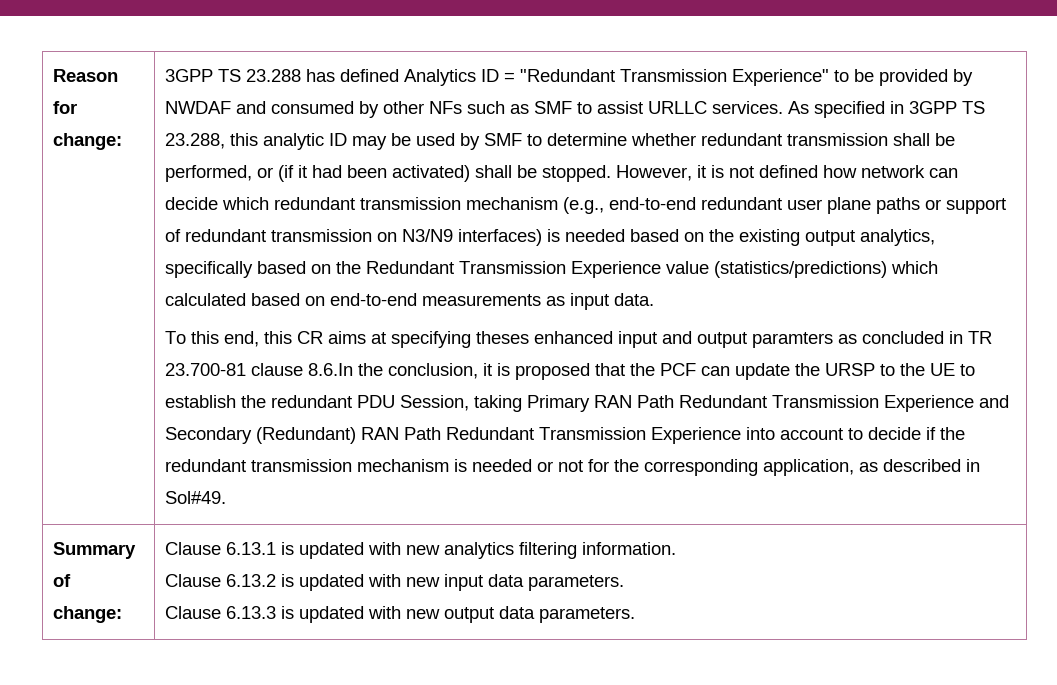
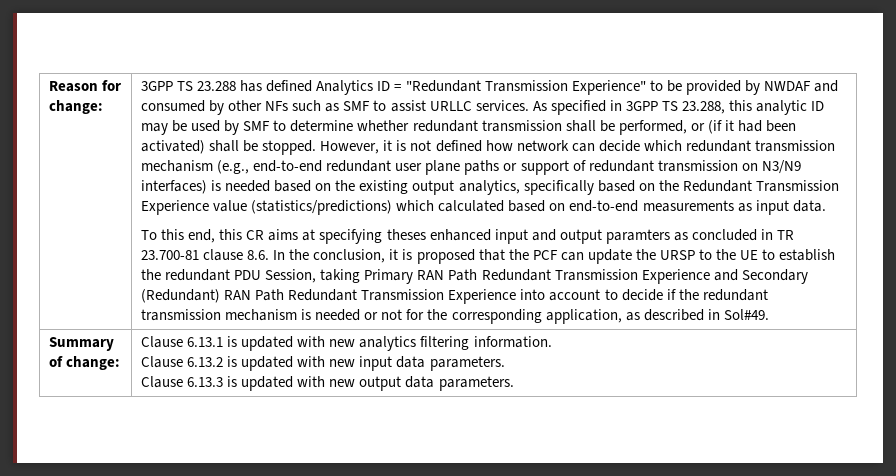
[308,363,354,376] 8.6.In -> [247,250,286,260] 8.6. In

